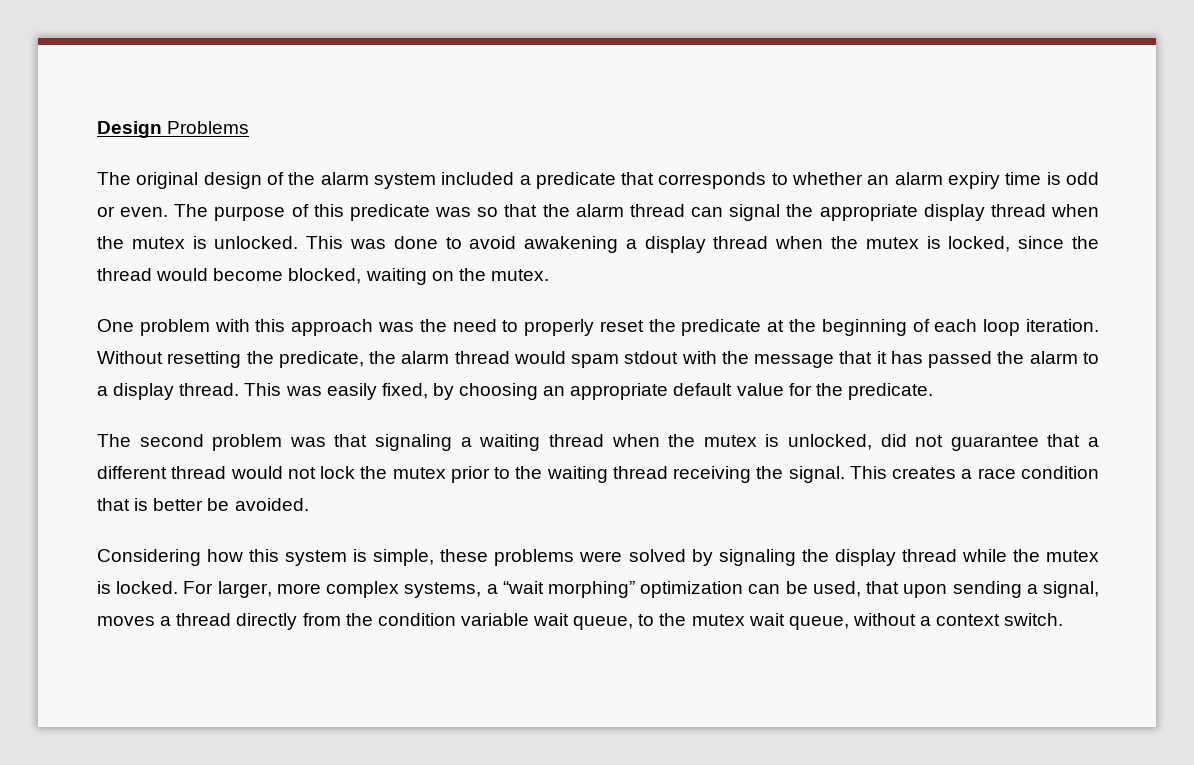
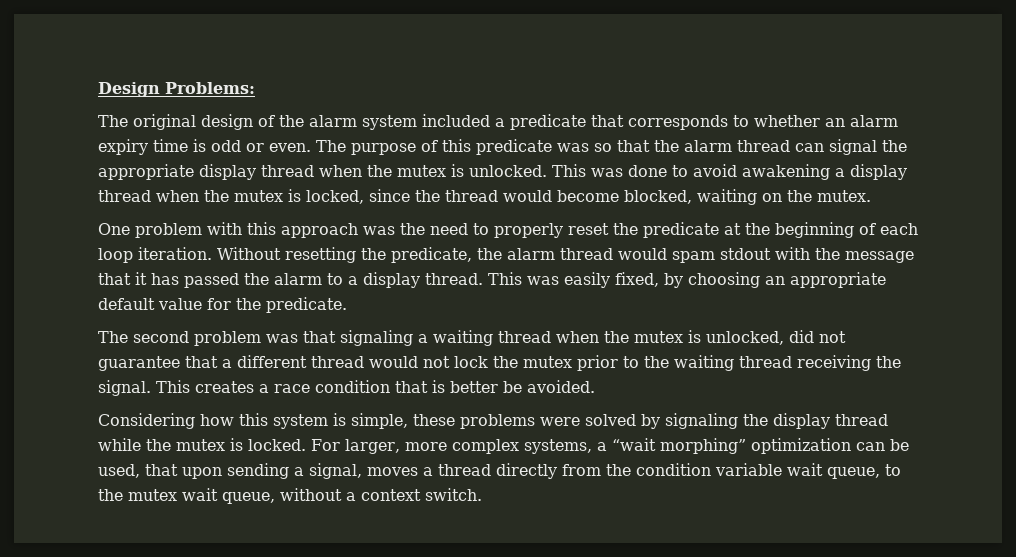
[167,121,250,134] Problems -> [165,82,255,94] Problems:

